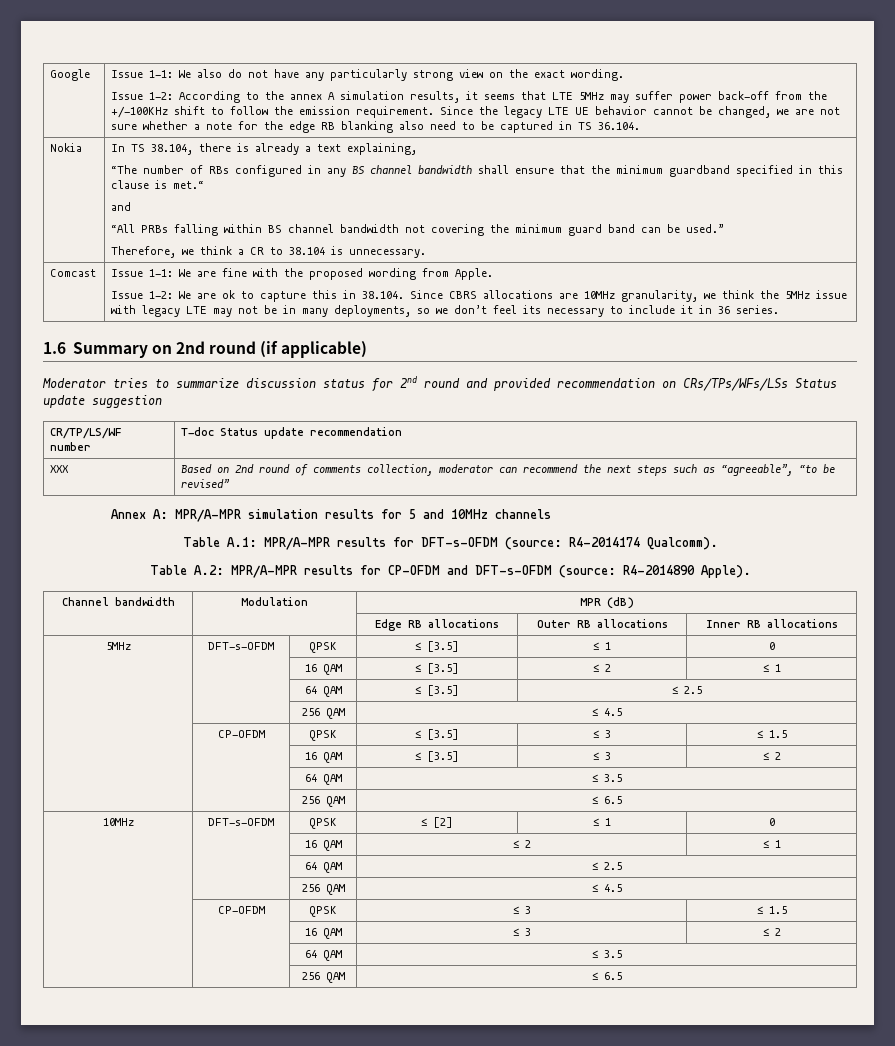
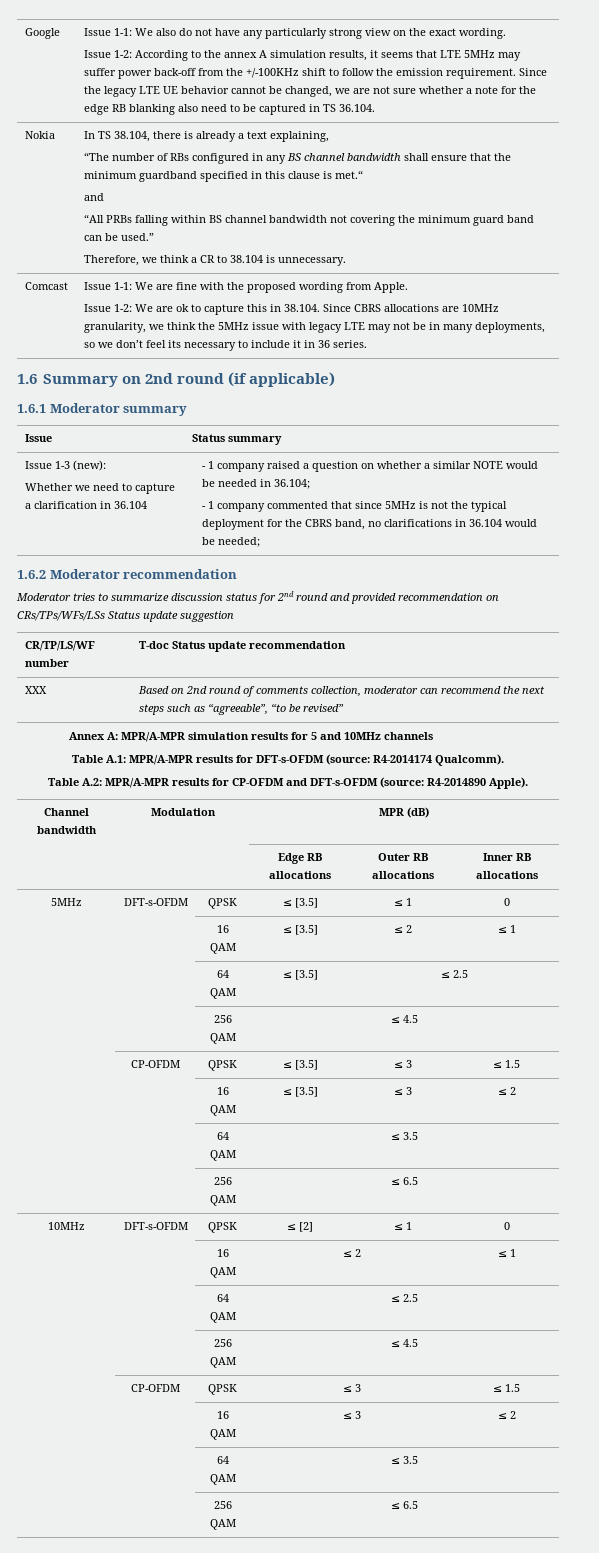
(368, 349) none -> [17,403,188,416] [24,434,52,442] [191,434,282,445] [24,460,106,471] [24,483,175,494] [24,501,147,509] [201,461,538,472] [201,479,310,489] [201,501,507,512] [201,519,537,530] [201,537,260,547] [17,569,238,579] // 1.6.1 Moderator summary // Issue | Status summary // Issue 1-3 (new): // Whether we need to capture a clarification in 36.104 | - 1 company raised a question on whether a similar NOTE would be needed in 36.104; // - 1 company commented that since 5MHz is not the typical deployment for the CBRS band, no clarifications in 36.104 would be needed; // 1.6.2 Moderator recommendation

